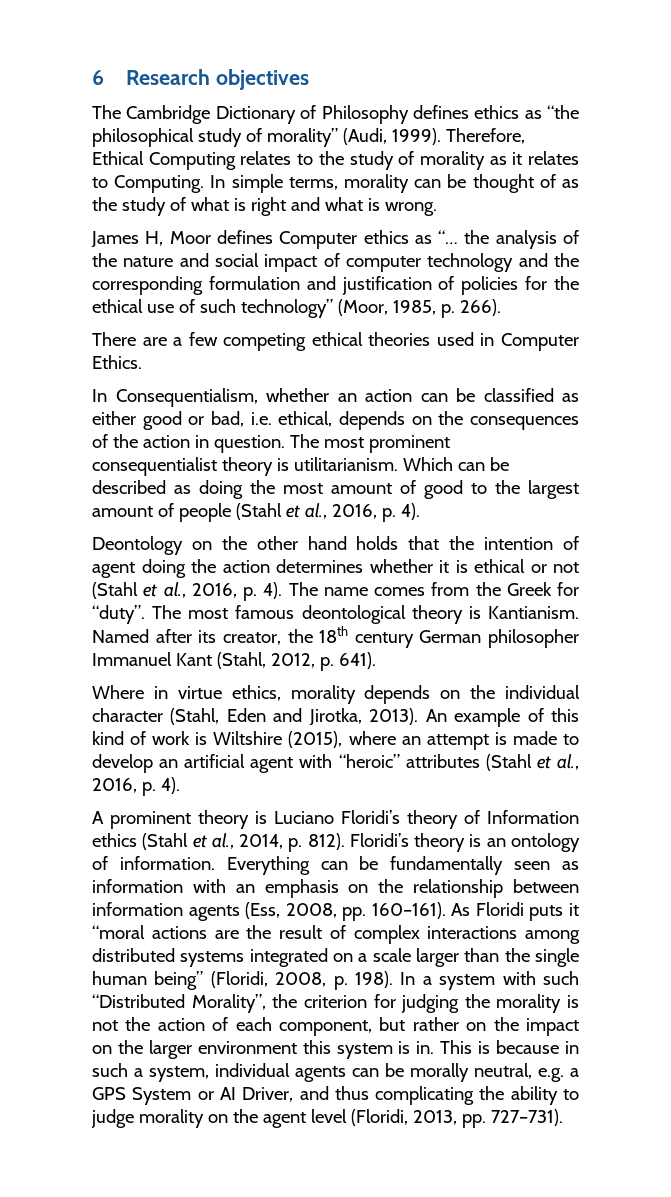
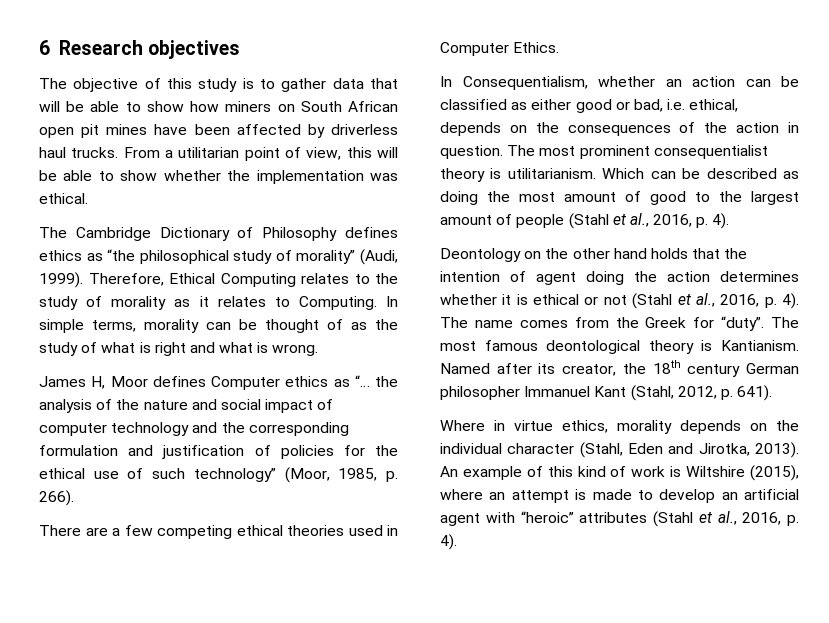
(309, 79) none -> [39,78,398,92] [39,101,398,112] [39,124,398,138] [39,147,398,161] [39,170,398,184] [39,193,88,204] // The objective of this study is to gather data that will be able to show how miners on South African open pit mines have been affected by driverless haul trucks. From a utilitarian point of view, this will be able to show whether the implementation was ethical.
[92,810,579,829] [92,833,580,852] [92,856,579,875] [92,879,579,898] [92,902,579,921] [92,925,580,944] [92,948,579,967] [92,971,579,990] [92,994,579,1013] [92,1017,579,1036] [92,1040,580,1059] [92,1063,579,1082] [92,1086,579,1105] [91,1109,563,1128] // A prominent theory is Luciano Floridi’s theory of Information ethics (Stahl et al., 2014, p. 812). Floridi’s theory is an ontology of information. Everything can be fundamentally seen as information with an emphasis on the relationship between information agents (Ess, 2008, pp. 160–161). As Floridi puts it “moral actions are the result of complex interactions among distributed systems integrated on a scale larger than the single human being” (Floridi, 2008, p. 198). In a system with such “Distributed Morality”, the criterion for judging the morality is not the action of each component, but rather on the impact on the larger environment this system is in. This is because in such a system, individual agents can be morally neutral, e.g. a GPS System or AI Driver, and thus complicating the ability to judge morality on the agent level (Floridi, 2013, pp. 727–731). -> (457, 542) none

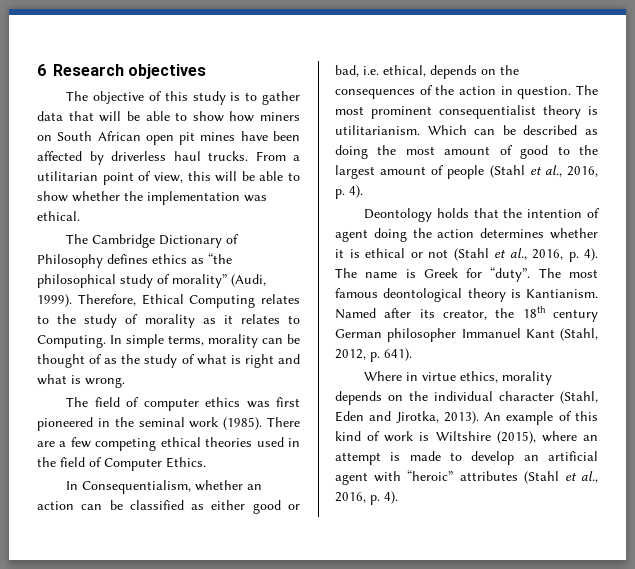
[39,375,398,390] [39,399,334,413] [39,422,349,436] [39,445,398,459] [39,467,398,483] [39,490,74,506] James H, Moor defines Computer ethics as “… the analysis of the nature and social impact of computer technology and the corresponding formulation and justification of policies for the ethical use of such technology” (Moor, 1985, p. 266). // -> [66,397,300,411] [37,417,263,431] The field of computer ethics was first pioneered in the seminal work (1985).
(398, 530) none -> [37,457,102,467] the field of
[524,248,647,259] on the other hand -> (433, 215) none
[519,317,639,328] comes from the -> [405,269,416,278] is

